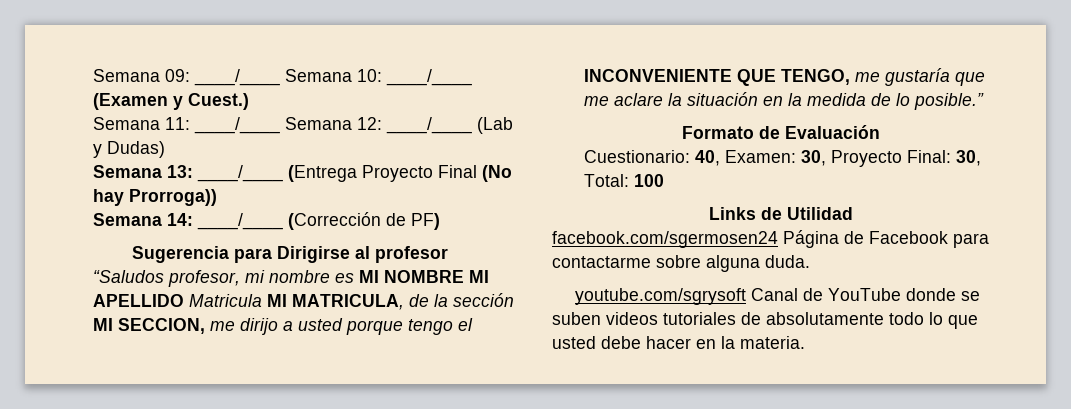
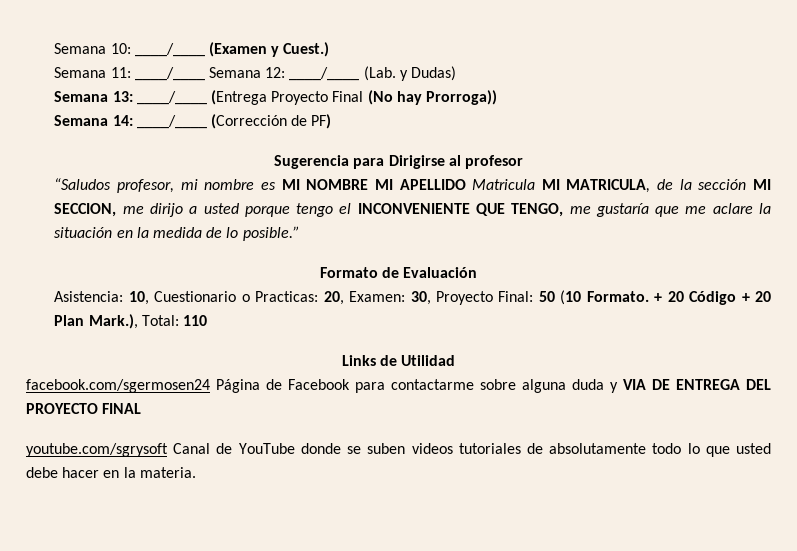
[92,69,352,86] Semana 09: ____/____ Semana -> [54,43,107,54] Semana
[476,117,513,134] (Lab -> [363,66,396,81] (Lab.
[583,150,981,167] [583,174,664,187] Cuestionario: 40, Examen: 30, Proyecto Final: 30, Total: 100 -> [54,290,771,305] [54,314,207,329] Asistencia: 10, Cuestionario o Practicas: 20, Examen: 30, Proyecto Final: 50 (10 Formato. + 20 Código + 20 Plan Mark.), Total: 110
[765,255,810,268] duda. -> [572,379,771,393] [26,403,142,414] duda y VIA DE ENTREGA DEL PROYECTO FINAL

